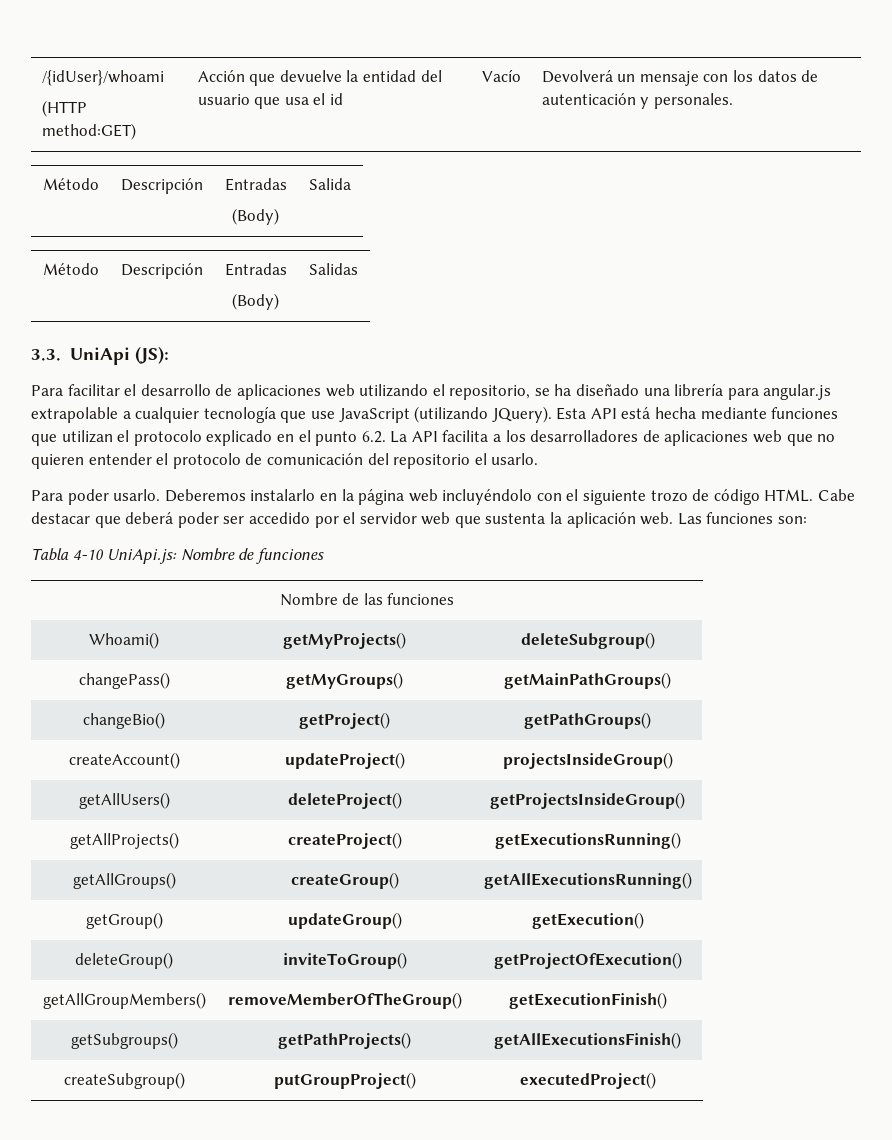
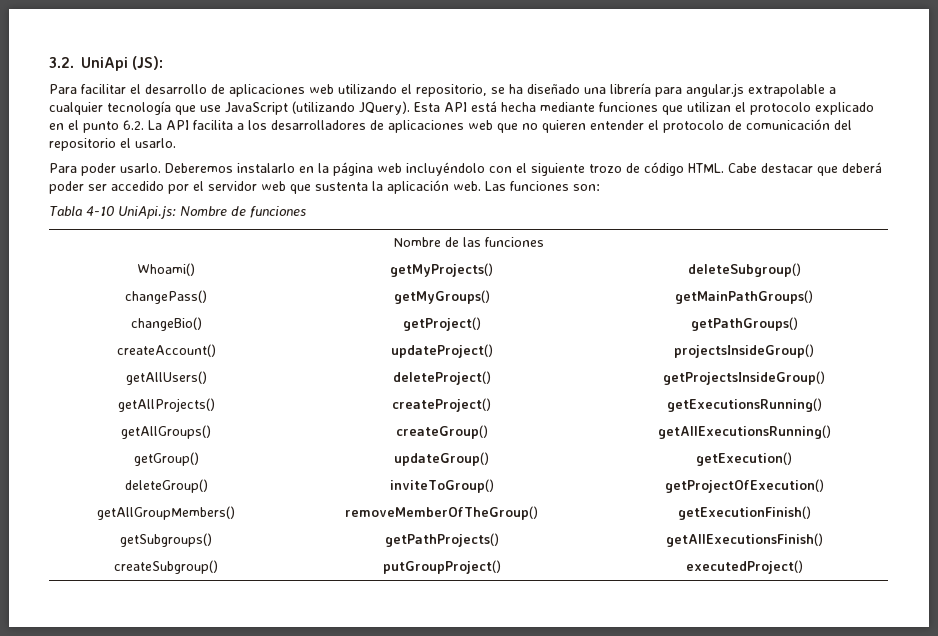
[41,70,164,86] [41,100,87,117] [41,123,136,140] [197,70,442,86] [197,93,344,109] [481,69,521,82] [541,70,819,86] [541,93,733,109] [42,178,99,190] [120,178,203,194] [224,178,287,191] [232,208,279,225] [309,178,351,190] [42,263,99,275] [120,263,203,279] [224,263,287,276] [232,293,279,310] [309,263,358,275] [31,349,61,361] /{idUser}/whoami // (HTTP method:GET) | Acción que devuelve la entidad del usuario que usa el id | Vacío | Devolverá un mensaje con los datos de autenticación y personales. // Método | Descripción | Entradas // (Body) | Salida // Método | Descripción | Entradas // (Body) | Salidas // 3.3. -> [49,57,74,68] 3.2.

